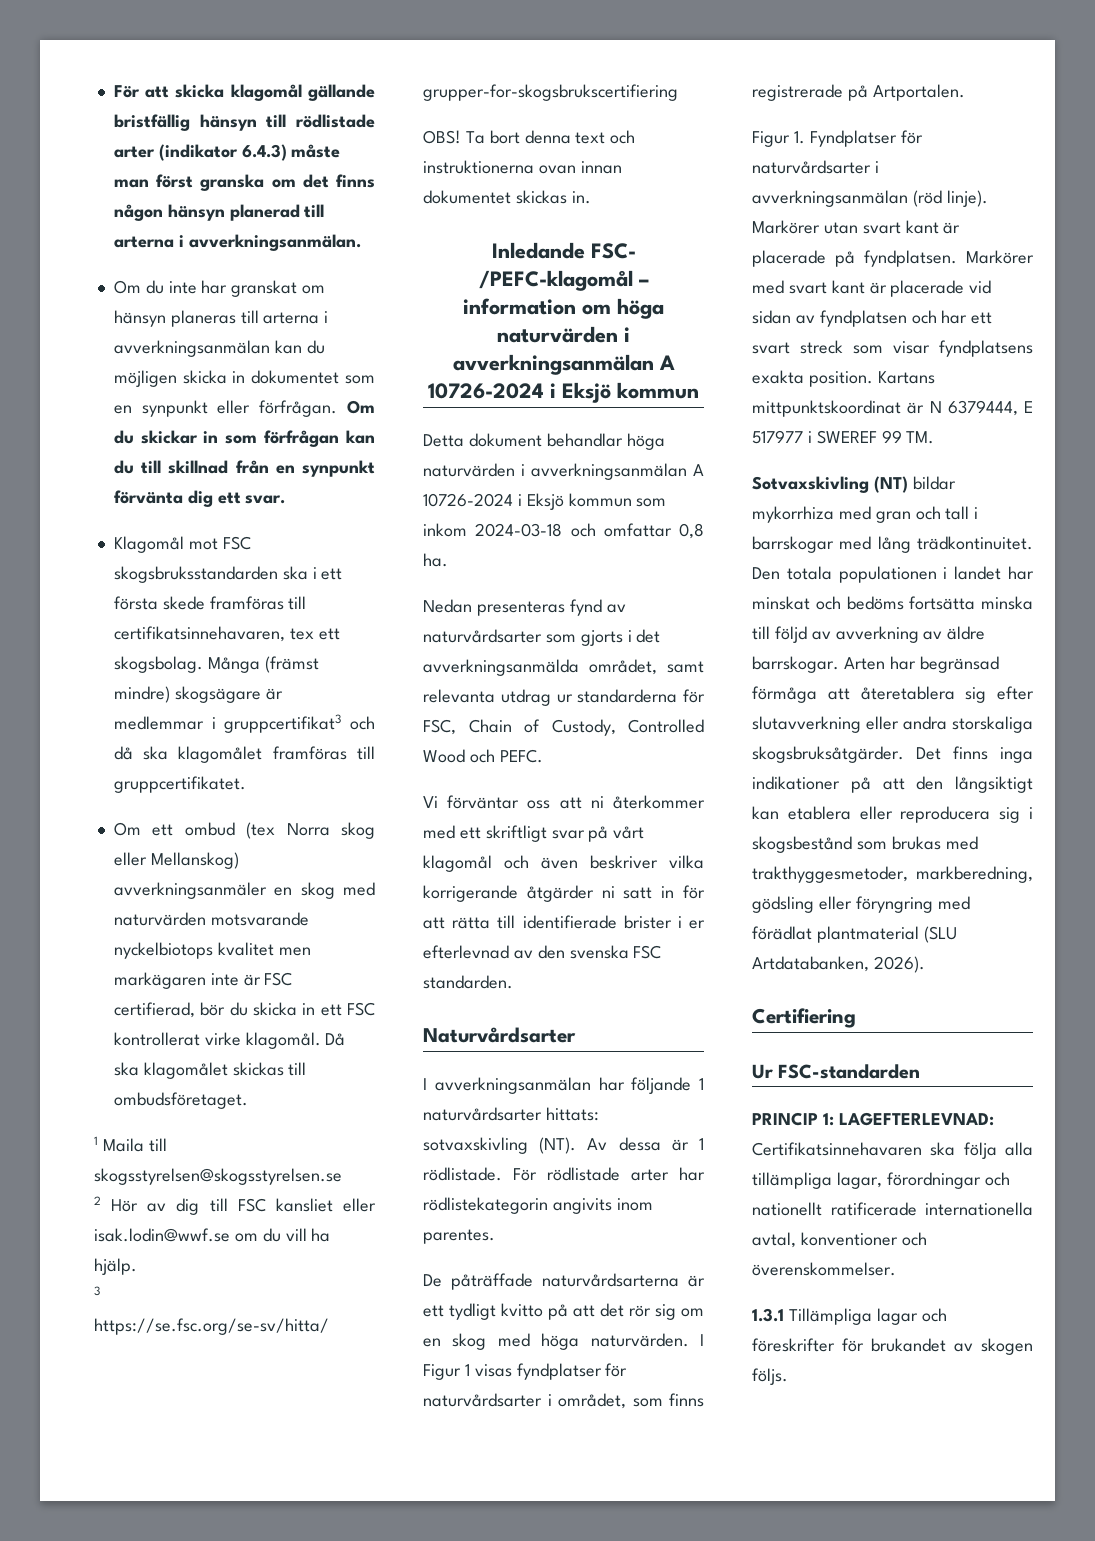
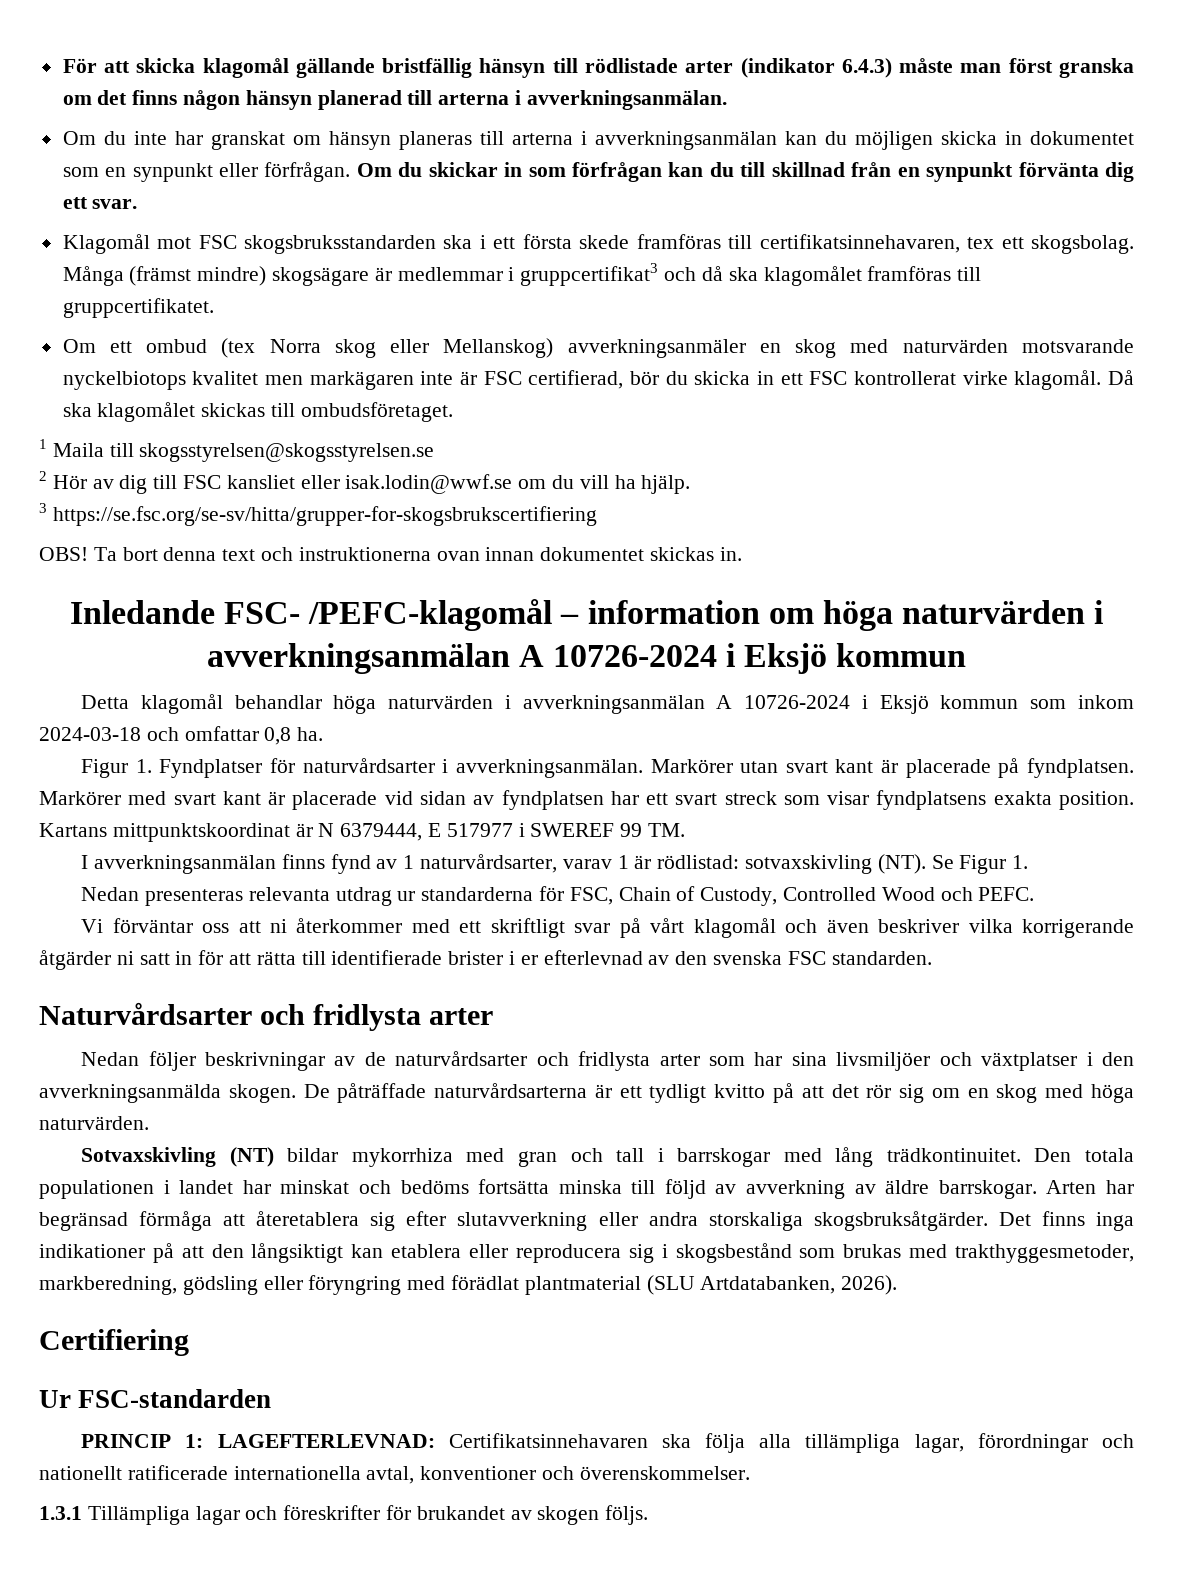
[468,433,542,447] dokument -> [140,694,223,714] klagomål
[423,599,626,616] [423,629,661,646] [423,659,704,676] Nedan presenteras fynd av naturvårdsarter som gjorts i det avverkningsanmälda området, samt -> [81,758,1134,778] [39,790,1135,810] [39,823,686,842] [81,854,1029,874] [81,887,243,906] Figur 1. Fyndplatser för naturvårdsarter i avverkningsanmälan. Markörer utan svart kant är placerade på fyndplatsen. Markörer med svart kant är placerade vid sidan av fyndplatsen har ett svart streck som visar fyndplatsens exakta position. Kartans mittpunktskoordinat är N 6379444, E 517977 i SWEREF 99 TM. // I avverkningsanmälan finns fynd av 1 naturvårdsarter, varav 1 är rödlistad: sotvaxskivling (NT). Se Figur 1. // Nedan presenteras
[423,1077,704,1094] [423,1107,599,1121] [423,1137,704,1154] [423,1167,705,1181] [423,1197,653,1214] [423,1229,495,1244] // I avverkningsanmälan har följande 1 naturvårdsarter hittats: sotvaxskivling (NT). Av dessa är 1 rödlistade. För rödlistade arter har rödlistekategorin angivits inom parentes. // -> [260,1004,494,1031] [81,1051,1134,1071] [39,1084,296,1103] och fridlysta arter // Nedan följer beskrivningar av de naturvårdsarter och fridlysta arter som har sina livsmiljöer och växtplatser i den avverkningsanmälda skogen.
[700,1334,704,1346] [423,1363,628,1380] [423,1393,704,1409] [752,84,965,101] [752,130,923,147] [752,160,879,174] [752,190,988,207] [752,220,961,234] [752,250,1034,267] [752,280,992,297] [752,310,993,327] [752,340,1033,357] [752,370,935,387] [752,400,1033,417] [752,430,935,444] I Figur 1 visas fyndplatser för naturvårdsarter i området, som finns registrerade på Artportalen. // Figur 1. Fyndplatser för naturvårdsarter i avverkningsanmälan (röd linje). Markörer utan svart kant är placerade på fyndplatsen. Markörer med svart kant är placerade vid sidan av fyndplatsen och har ett svart streck som visar fyndplatsens exakta position. Kartans mittpunktskoordinat är N 6379444, E 517977 i SWEREF 99 TM. -> (149, 1123) none

